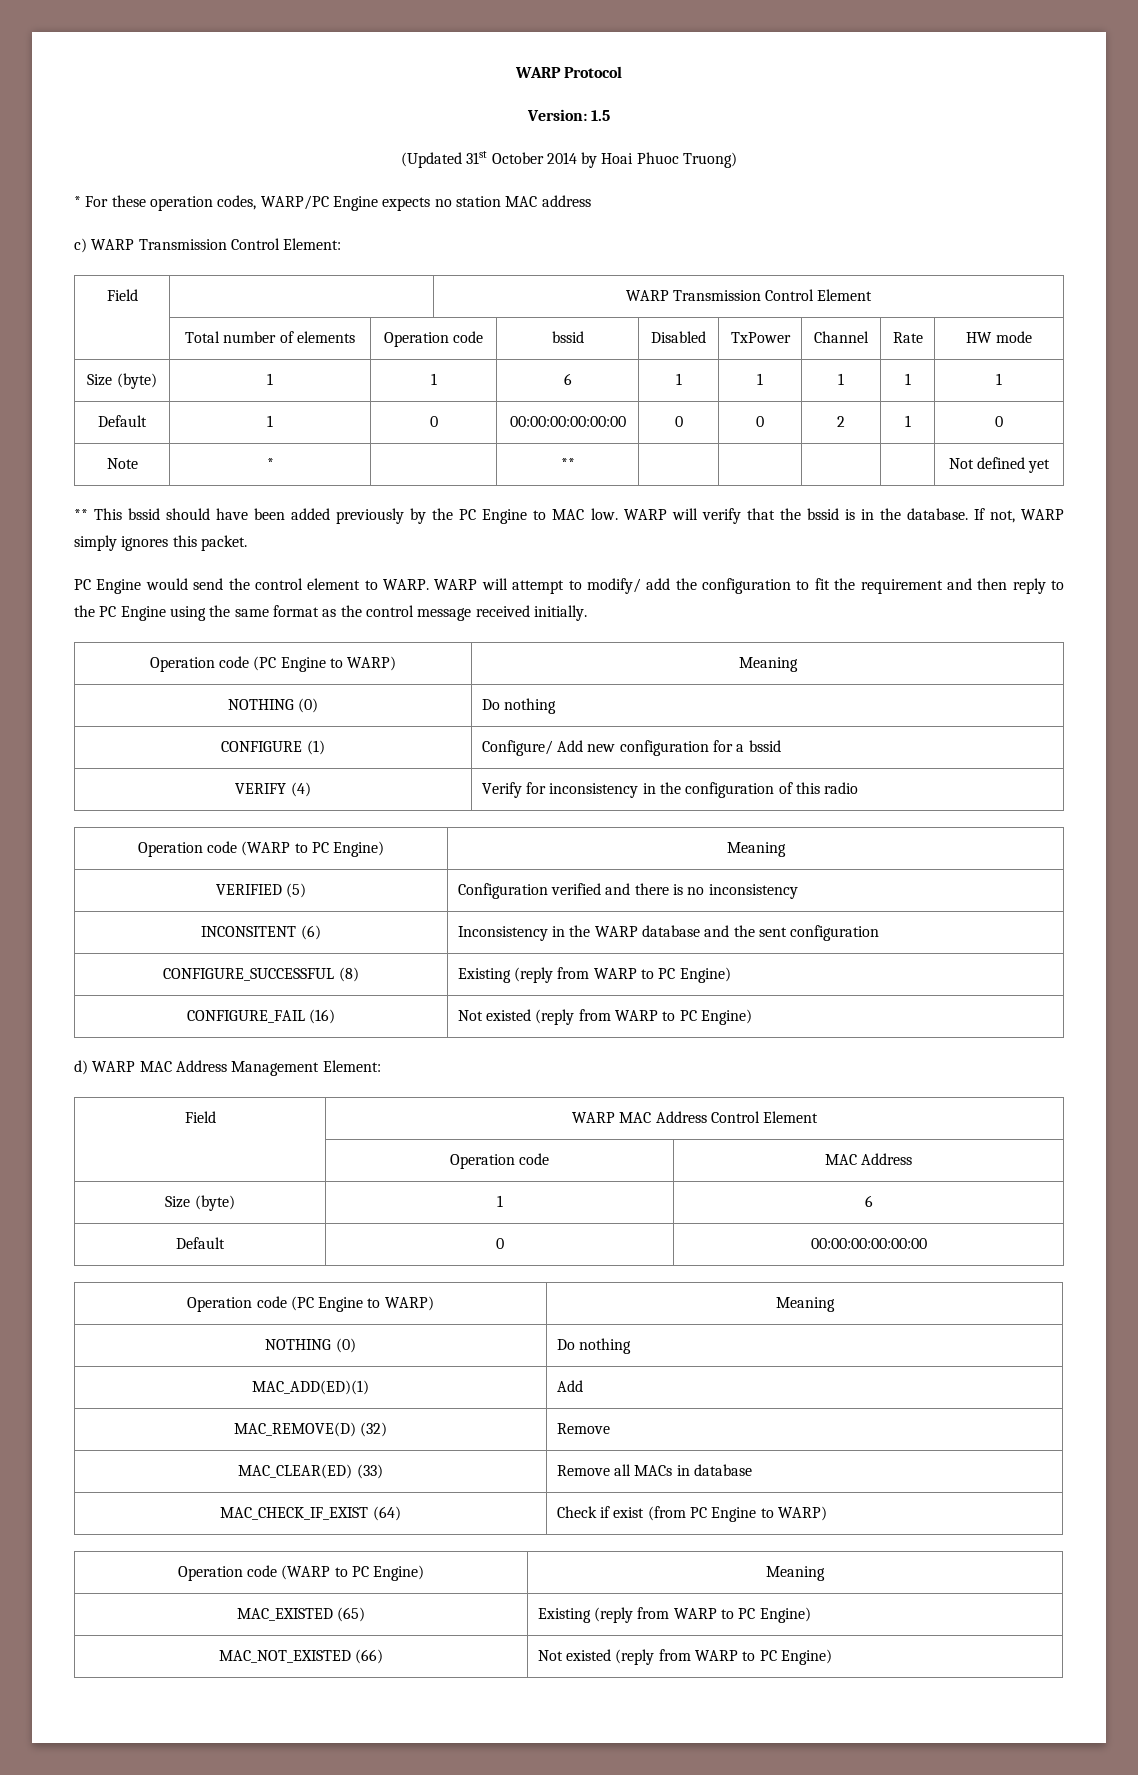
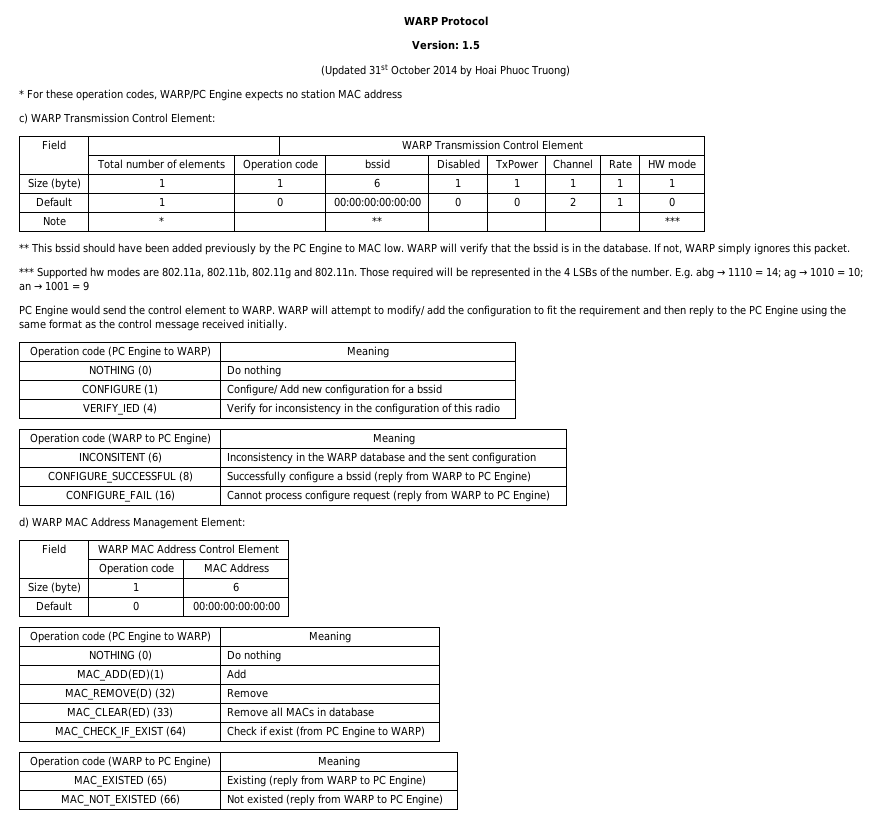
[948,457,1051,473] Not defined yet -> [664,216,680,225] ***
(247, 543) none -> [19,267,863,279] [19,281,89,291] // *** Supported hw modes are 802.11a, 802.11b, 802.11g and 802.11n. Those required will be represented in the 4 LSBs of the number. E.g. abg → 1110 = 14; ag → 1010 = 10; an → 1001 = 9
[235,783,287,794] VERIFY -> [83,403,140,415] VERIFY_IED
[215,883,307,898] [457,883,798,899] // VERIFIED (5) | Configuration verified and there is no inconsistency -> (415, 439) none
[457,968,511,983] Existing -> [227,471,372,483] Successfully configure a bssid
[457,1009,532,1021] Not existed -> [227,490,391,502] Cannot process configure request

